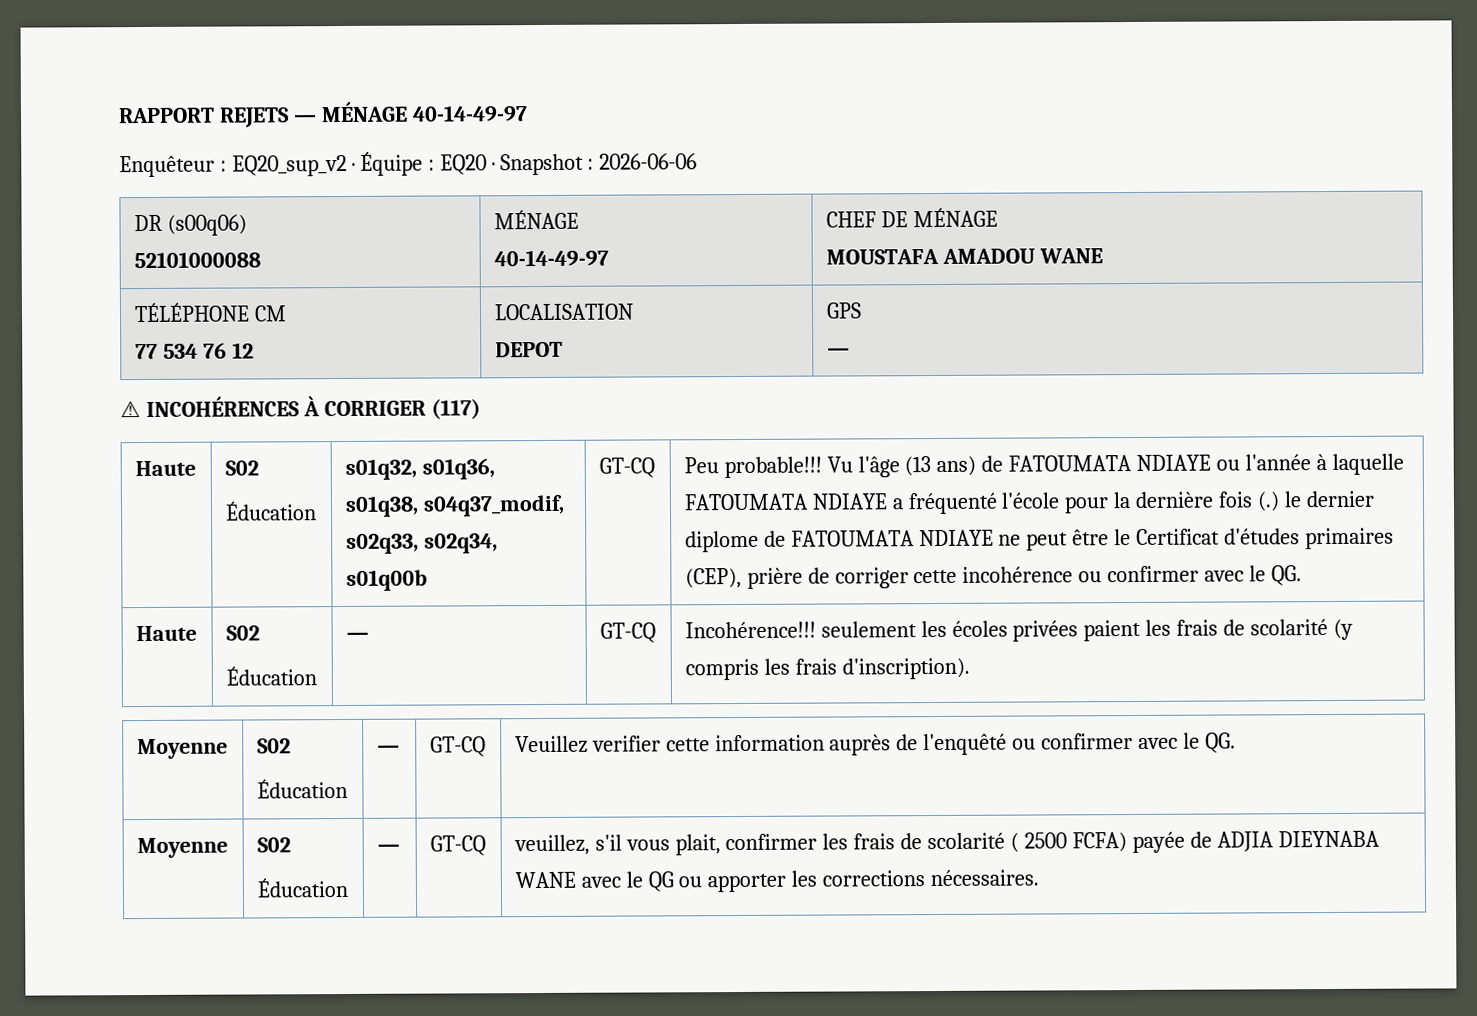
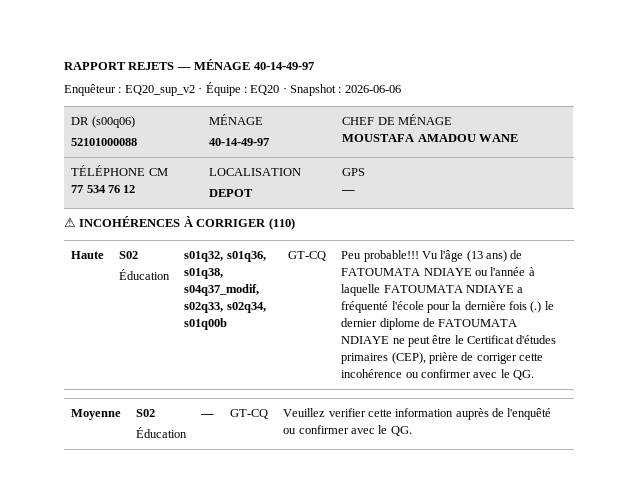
[430,398,481,420] (117) -> [268,218,295,230] (110)
[135,625,197,642] [225,625,260,641] [225,666,317,686] [345,631,369,640] [599,622,656,643] [684,618,1354,642] [684,657,970,681] // Haute | S02 // Éducation | — | GT-CQ | Incohérence!!! seulement les écoles privées paient les frais de scolarité (y compris les frais d'inscription). -> (535, 375) none
[136,837,228,859] [256,837,291,853] [256,877,348,898] [376,843,400,852] [429,835,486,856] [513,830,1380,856] [514,869,1040,893] // Moyenne | S02 // Éducation | — | GT-CQ | veuillez, s'il vous plait, confirmer les frais de scolarité ( 2500 FCFA) payée de ADJIA DIEYNABA WANE avec le QG ou apporter les corrections nécessaires. -> (412, 431) none

